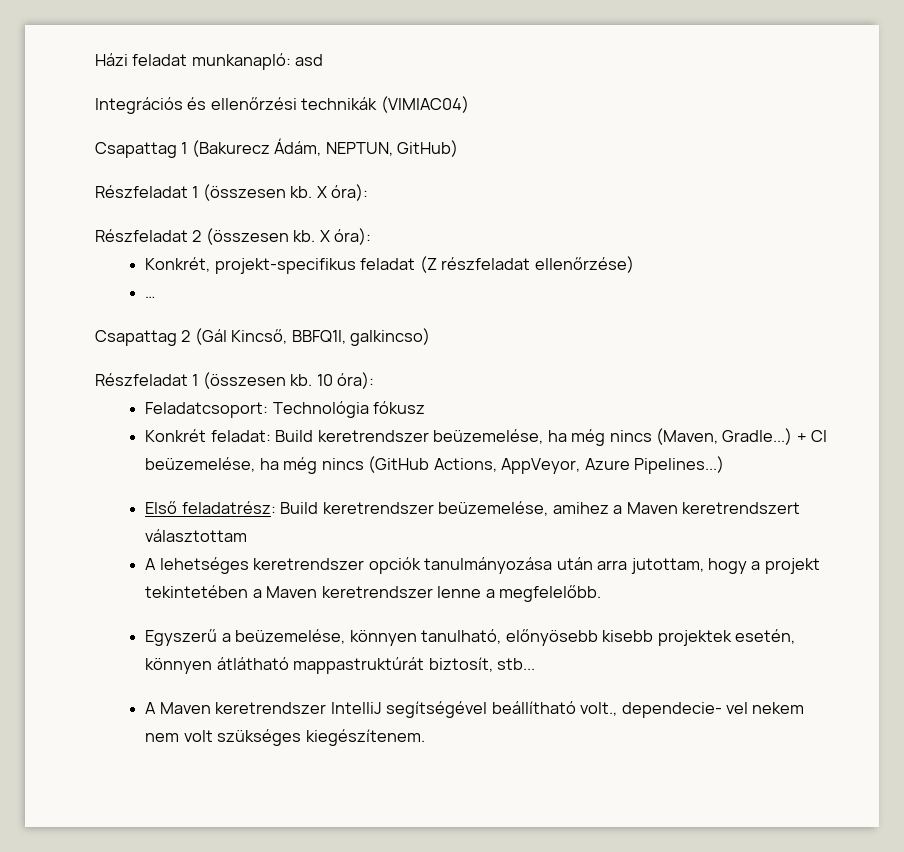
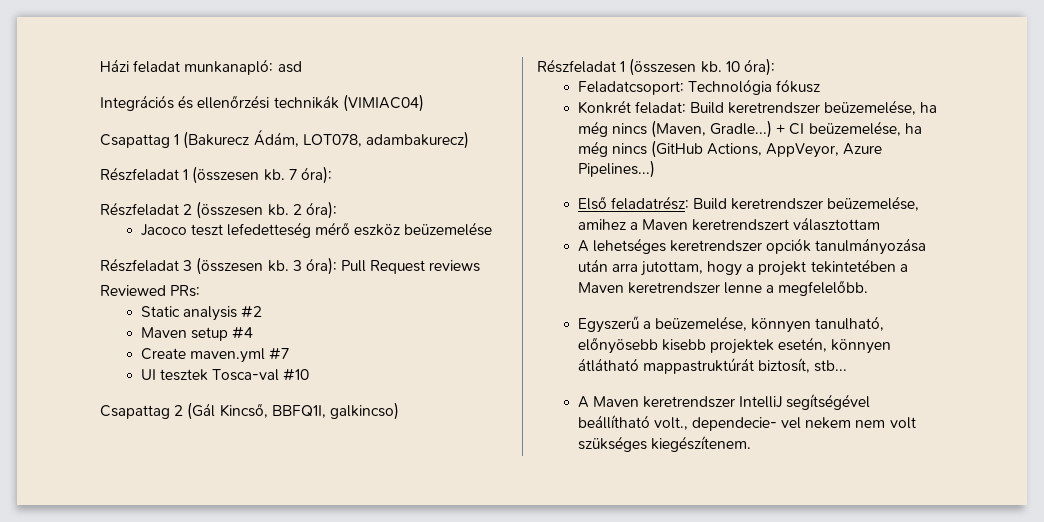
[325,140,459,157] [95,184,327,201] NEPTUN, GitHub) // Részfeladat 1 (összesen kb. X -> [302,131,469,149] [100,166,297,184] LOT078, adambakurecz) // Részfeladat 1 (összesen kb. 7
[319,228,372,245] [145,256,634,274] [145,296,156,298] X óra): // Konkrét, projekt-specifikus feladat (Z részfeladat ellenőrzése) // … -> [292,201,337,219] [140,222,493,238] [100,257,481,275] [100,285,201,297] [140,305,262,321] [140,326,253,341] [140,347,289,363] [140,368,310,381] 2 óra): // Jacoco teszt lefedetteség mérő eszköz beüzemelése // Részfeladat 3 (összesen kb. 3 óra): Pull Request reviews // Reviewed PRs: // Static analysis #2 // Maven setup #4 // Create maven.yml #7 // UI tesztek Tosca-val #10

